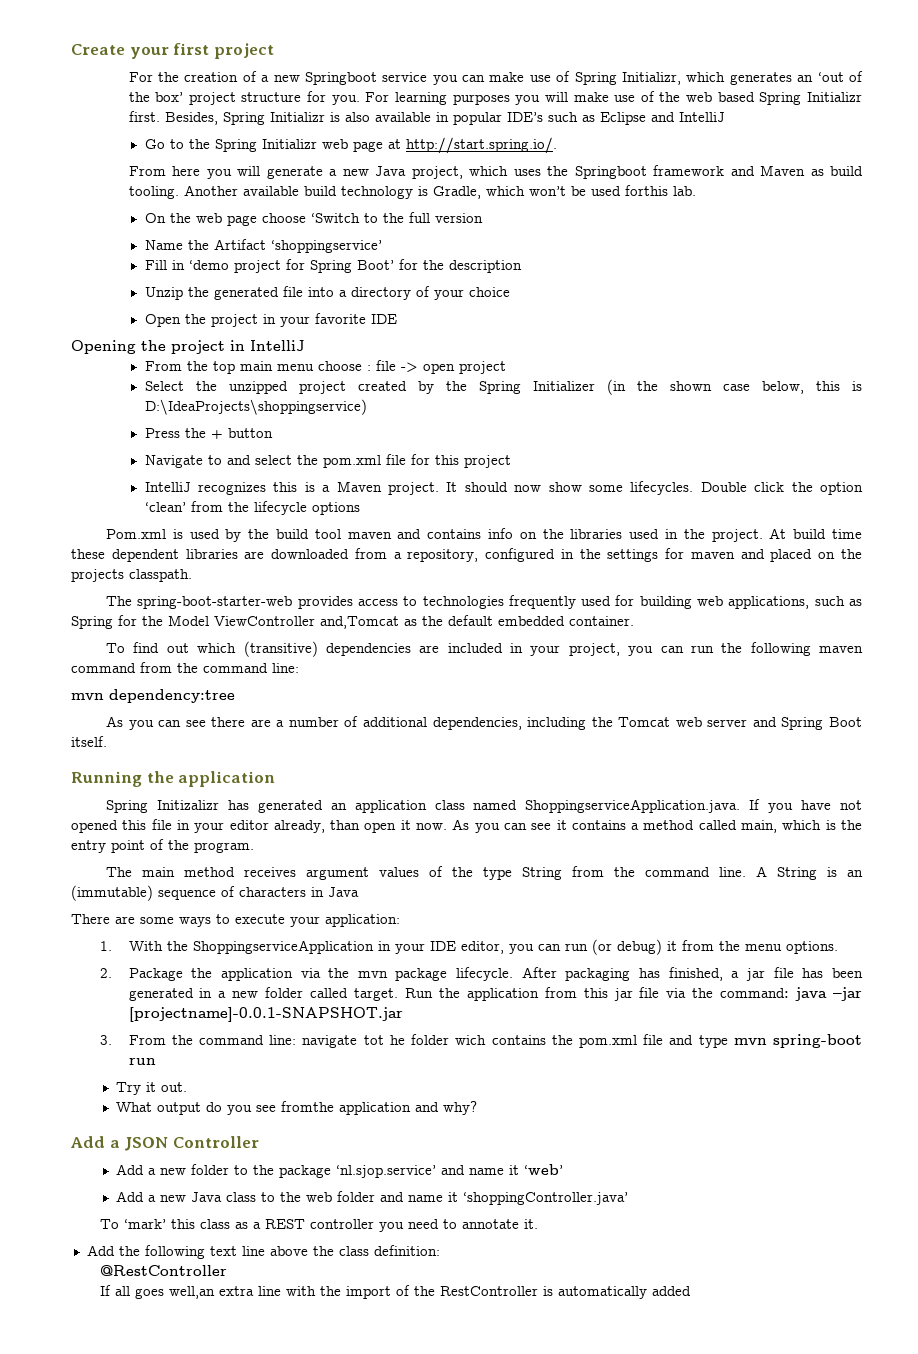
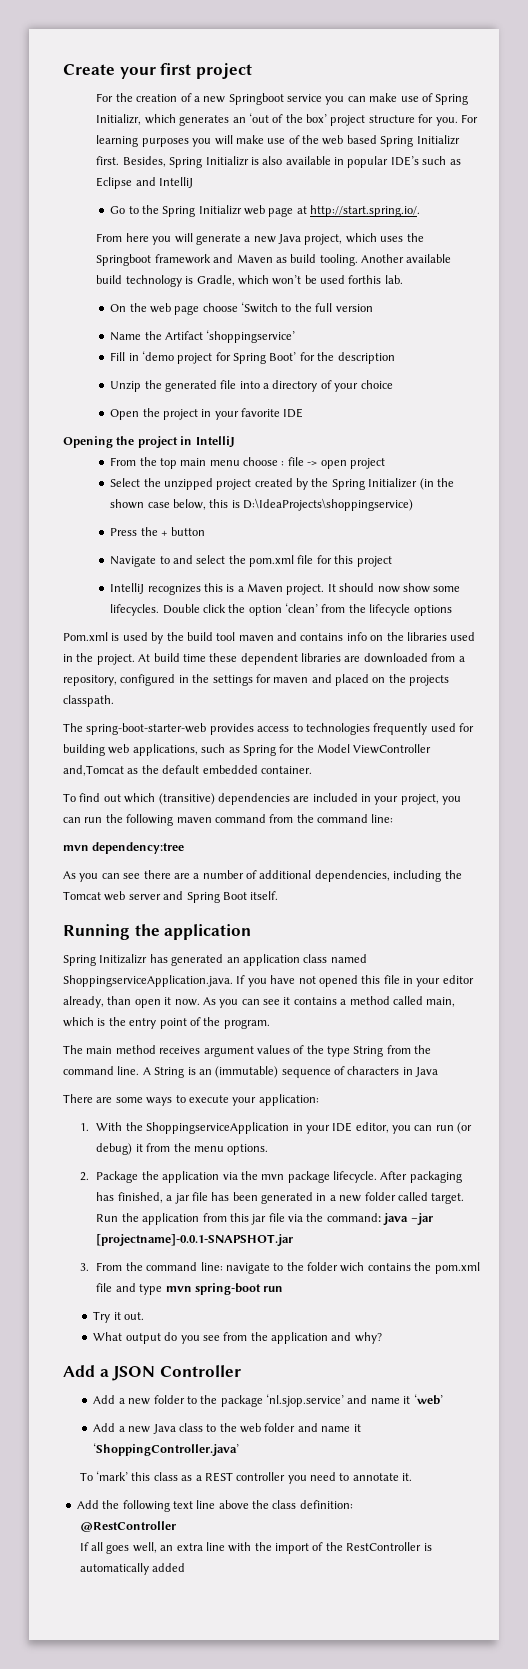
[363,1035,405,1045] tot he -> [273,1262,304,1271] to the
[280,1101,334,1112] fromthe -> [223,1332,268,1341] from the
[462,1192,628,1205] ‘shoppingController.java’ -> [93,1443,240,1456] ‘ShoppingController.java’
[168,1286,215,1299] well,an -> [132,1542,174,1553] well, an

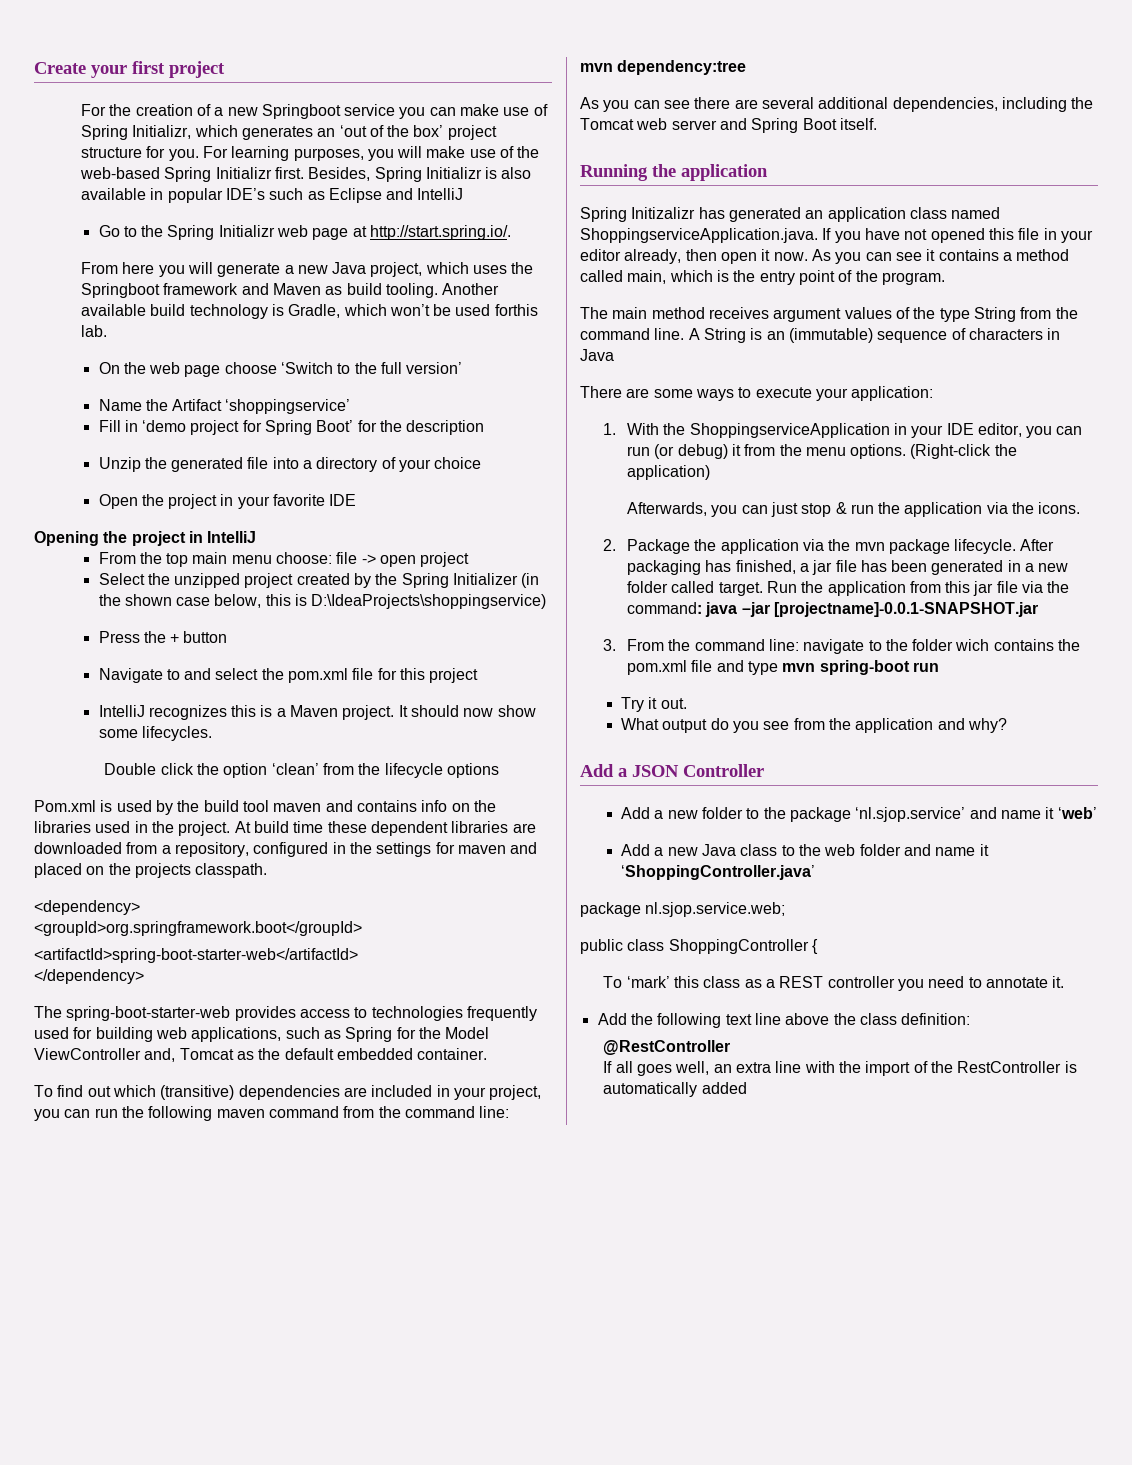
[141,138,189,147] purposes -> [293,148,364,161] purposes,
[322,135,377,145] web based -> [79,167,160,179] web-based
[335,304,373,312] version -> [406,362,463,374] version’
[243,457,285,466] choose : -> [276,552,333,564] choose:
(160, 610) none -> (212, 733) //
(114, 701) none -> [34,900,140,915] [34,921,362,936] [34,948,358,963] [34,969,144,984] // <dependency> // <groupId>org.springframework.boot</groupId> // <artifactId>spring-boot-starter-web</artifactId> // </dependency>
[63,765,124,776] and,Tomcat -> [144,1048,234,1062] and, Tomcat
[193,870,257,879] a number of -> [761,97,814,109] several
[107,996,132,1005] than -> [685,249,717,261] then
(269, 1149) none -> [910,444,1017,459] [626,465,710,480] [626,502,1081,517] (Right-click the application) // Afterwards, you can just stop & run the application via the icons.
(240, 1449) none -> [580,902,786,917] [580,939,818,954] // package nl.sjop.service.web; // public class ShoppingController {

